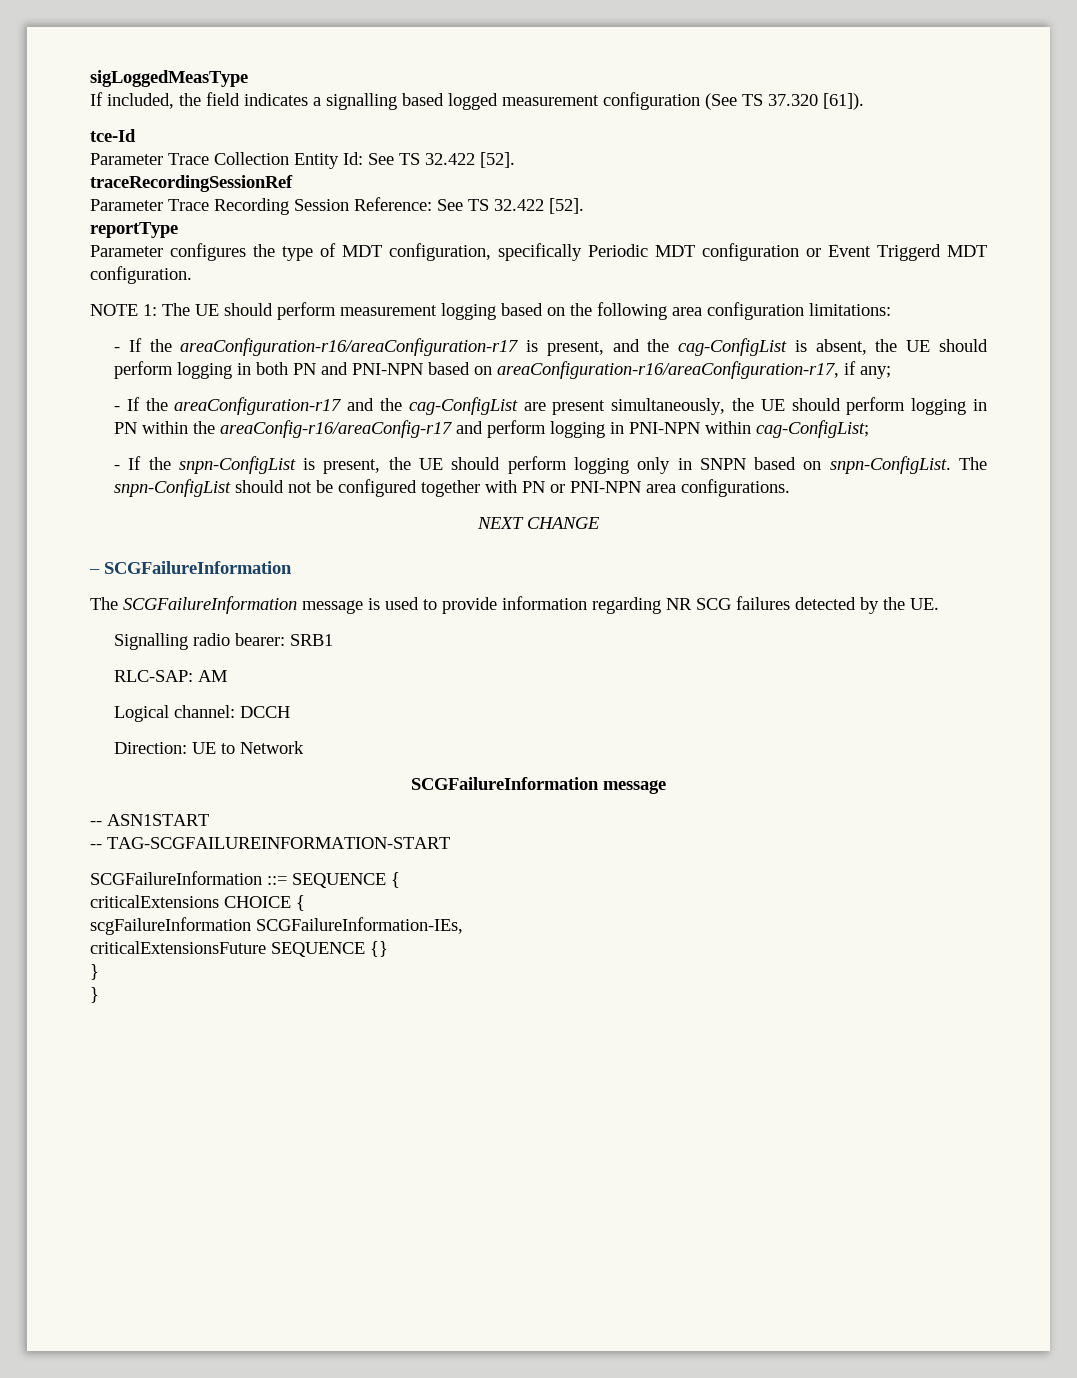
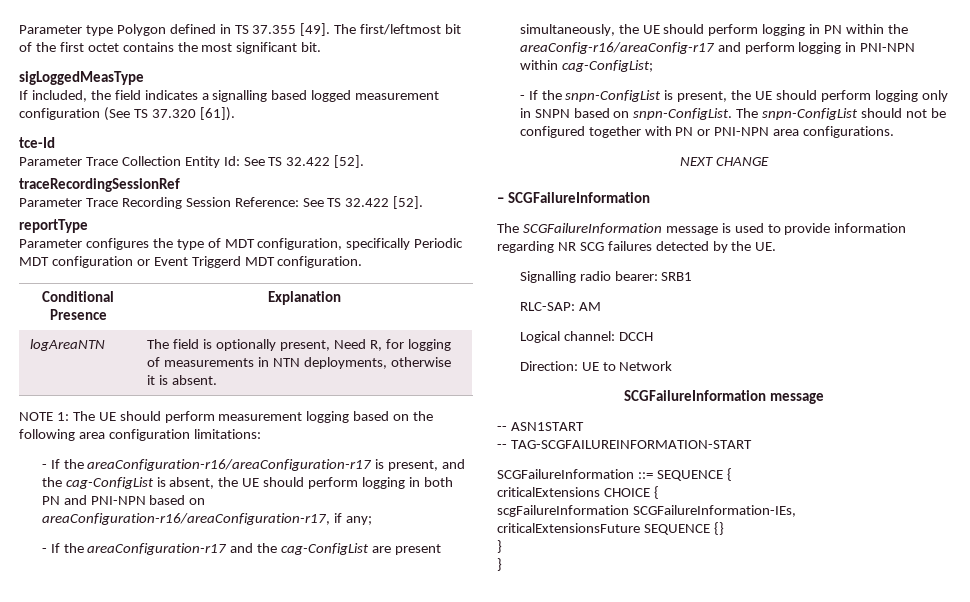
(90, 78) none -> [19,23,462,36] [19,42,322,54] Parameter type Polygon defined in TS 37.355 [49]. The first/leftmost bit of the first octet contains the most significant bit. //
(192, 275) none -> [42,291,114,302] [49,309,107,320] [268,291,341,305] [30,339,106,351] [147,339,451,351] [147,357,452,369] [147,375,218,385] // Conditional Presence | Explanation // logAreaNTN | The field is optionally present, Need R, for logging of measurements in NTN deployments, otherwise it is absent.

